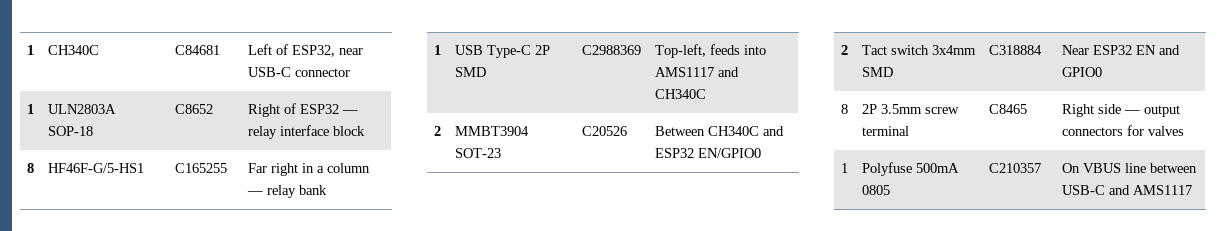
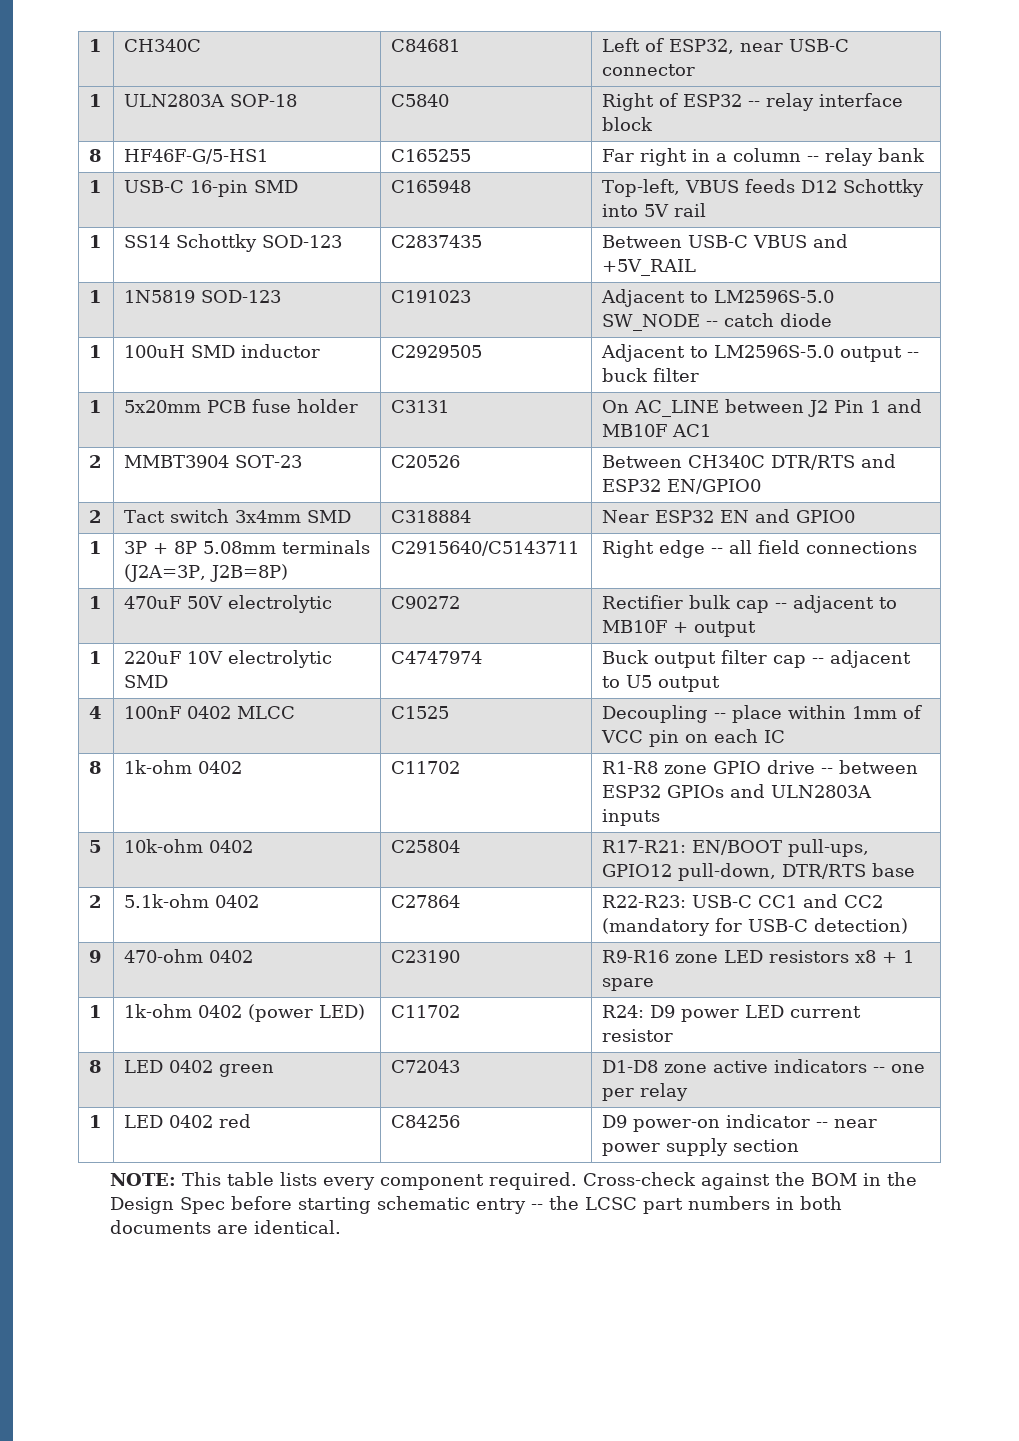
[174,104,213,114] C8652 -> [390,94,449,107] C5840
[341,110,358,114] — -> [747,101,760,107] --
[246,191,263,195] — -> [806,156,819,162] --
[454,45,550,58] [454,67,486,77] [581,45,641,55] USB Type-C 2P SMD | C2988369 -> [123,180,298,197] [390,180,471,193] USB-C 16-pin SMD | C165948
[709,44,766,55] [654,67,739,77] [654,89,706,99] feeds into AMS1117 and CH340C -> [684,179,924,197] [601,203,706,217] [88,235,102,248] [123,234,342,252] [390,235,482,248] [601,234,848,248] [601,259,696,276] [88,290,102,303] [123,290,281,303] [390,290,471,303] [600,289,834,307] [601,313,832,331] [88,345,102,358] [123,344,320,358] [390,345,482,358] [600,344,919,362] [601,368,699,382] [88,400,102,413] [123,399,358,413] [390,400,449,413] [601,399,922,417] [601,424,711,437] VBUS feeds D12 Schottky into 5V rail // 1 | SS14 Schottky SOD-123 | C2837435 | Between USB-C VBUS and +5V_RAIL // 1 | 1N5819 SOD-123 | C191023 | Adjacent to LM2596S-5.0 SW_NODE -- catch diode // 1 | 100uH SMD inductor | C2929505 | Adjacent to LM2596S-5.0 output -- buck filter // 1 | 5x20mm PCB fuse holder | C3131 | On AC_LINE between J2 Pin 1 and MB10F AC1
(759, 131) none -> [770,455,855,470] DTR/RTS
[840,104,848,114] [861,104,959,114] [861,126,909,136] [988,104,1027,114] [1061,104,1180,117] [1061,125,1184,136] [840,163,848,173] [861,162,959,176] [861,185,890,195] [988,163,1041,173] [1061,163,1197,173] [1061,185,1192,195] 8 | 2P 3.5mm screw terminal | C8465 | Right side — output connectors for valves // 1 | Polyfuse 500mA 0805 | C210357 | On VBUS line between USB-C and AMS1117 -> [88,541,102,554] [123,540,370,554] [123,564,288,582] [390,541,579,556] [601,540,917,558] [88,596,102,609] [123,595,332,613] [390,596,460,609] [601,595,897,613] [601,620,756,637] [88,651,102,664] [123,650,332,668] [123,675,168,688] [390,651,482,664] [601,650,911,668] [601,675,720,692] [88,706,102,719] [123,706,295,719] [390,706,449,719] [601,705,922,723] [600,729,785,747] [88,761,102,774] [123,760,242,774] [390,761,460,774] [601,760,918,774] [601,784,872,798] [601,809,660,826] [88,840,102,853] [123,839,253,853] [390,840,460,853] [601,839,869,857] [601,863,915,881] [88,895,102,908] [123,894,259,908] [390,895,460,908] [601,894,883,908] [601,918,908,936] [88,950,102,963] [123,949,253,963] [390,950,460,963] [601,950,914,963] [601,978,654,991] [88,1005,102,1018] [123,1004,365,1022] [390,1005,460,1018] [601,1005,861,1022] [601,1029,673,1042] [88,1060,102,1073] [123,1060,274,1077] [390,1060,460,1073] [601,1059,925,1073] [601,1083,688,1101] [88,1115,102,1128] [123,1114,251,1128] [390,1115,460,1128] [601,1114,877,1132] [601,1138,799,1156] [109,1172,917,1190] [109,1196,842,1214] [109,1220,341,1234] 1 | 3P + 8P 5.08mm terminals (J2A=3P, J2B=8P) | C2915640/C5143711 | Right edge -- all field connections // 1 | 470uF 50V electrolytic | C90272 | Rectifier bulk cap -- adjacent to MB10F + output // 1 | 220uF 10V electrolytic SMD | C4747974 | Buck output filter cap -- adjacent to U5 output // 4 | 100nF 0402 MLCC | C1525 | Decoupling -- place within 1mm of VCC pin on each IC // 8 | 1k-ohm 0402 | C11702 | R1-R8 zone GPIO drive -- between ESP32 GPIOs and ULN2803A inputs // 5 | 10k-ohm 0402 | C25804 | R17-R21: EN/BOOT pull-ups, GPIO12 pull-down, DTR/RTS base // 2 | 5.1k-ohm 0402 | C27864 | R22-R23: USB-C CC1 and CC2 (mandatory for USB-C detection) // 9 | 470-ohm 0402 | C23190 | R9-R16 zone LED resistors x8 + 1 spare // 1 | 1k-ohm 0402 (power LED) | C11702 | R24: D9 power LED current resistor // 8 | LED 0402 green | C72043 | D1-D8 zone active indicators -- one per relay // 1 | LED 0402 red | C84256 | D9 power-on indicator -- near power supply section // NOTE: This table lists every component required. Cross-check against the BOM in the Design Spec before starting schematic entry -- the LCSC part numbers in both documents are identical.

